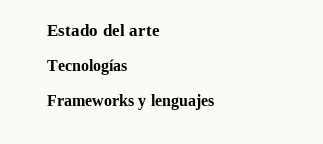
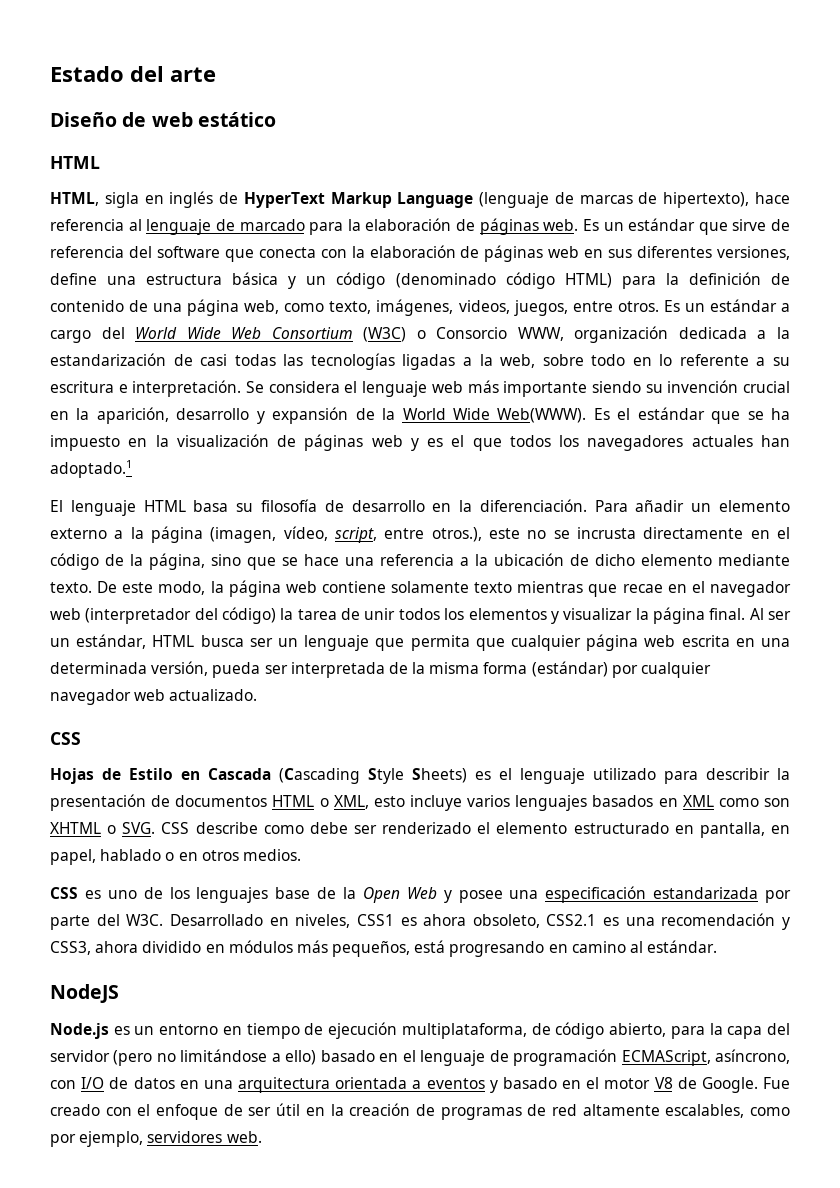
[47,59,127,75] [47,94,214,110] Tecnologías // Frameworks y lenguajes -> [50,112,276,127] [50,156,100,169] [50,191,790,208] [50,218,790,235] [50,245,791,262] [50,272,791,289] [50,299,791,316] [50,326,791,343] [50,353,790,370] [50,380,791,397] [50,407,790,424] [50,434,790,451] [50,460,132,478] [50,499,791,516] [50,526,791,543] [50,553,790,570] [50,580,791,597] [50,607,792,624] [50,634,791,651] [50,661,712,678] [50,689,258,705] [50,732,81,745] [50,768,790,784] [50,794,790,811] [50,822,790,838] [50,849,301,865] [50,886,791,903] [50,913,790,930] [50,940,718,957] [50,984,119,1003] [50,1022,791,1039] [50,1049,790,1066] [50,1077,790,1093] [50,1103,790,1120] [50,1131,262,1147] Diseño de web estático // HTML // HTML, sigla en inglés de HyperText Markup Language (lenguaje de marcas de hipertexto), hace referencia al lenguaje de marcado para la elaboración de páginas web. Es un estándar que sirve de referencia del software que conecta con la elaboración de páginas web en sus diferentes versiones, define una estructura básica y un código (denominado código HTML) para la definición de contenido de una página web, como texto, imágenes, videos, juegos, entre otros. Es un estándar a cargo del World Wide Web Consortium (W3C) o Consorcio WWW, organización dedicada a la estandarización de casi todas las tecnologías ligadas a la web, sobre todo en lo referente a su escritura e interpretación. Se considera el lenguaje web más importante siendo su invención crucial en la aparición, desarrollo y expansión de la World Wide Web(WWW). Es el estándar que se ha impuesto en la visualización de páginas web y es el que todos los navegadores actuales han adoptado.1 // El lenguaje HTML basa su filosofía de desarrollo en la diferenciación. Para añadir un elemento externo a la página (imagen, vídeo, script, entre otros.), este no se incrusta directamente en el código de la página, sino que se hace una referencia a la ubicación de dicho elemento mediante texto. De este modo, la página web contiene solamente texto mientras que recae en el navegador web (interpretador del código) la tarea de unir todos los elementos y visualizar la página final. Al ser un estándar, HTML busca ser un lenguaje que permita que cualquier página web escrita en una determinada versión, pueda ser interpretada de la misma forma (estándar) por cualquier navegador web actualizado. // CSS // Hojas de Estilo en Cascada (Cascading Style Sheets) es el lenguaje utilizado para describir la presentación de documentos HTML o XML, esto incluye varios lenguajes basados en XML como son XHTML o SVG. CSS describe como debe ser renderizado el elemento estructurado en pantalla, en papel, hablado o en otros medios. // CSS es uno de los lenguajes base de la Open Web y posee una especificación estandarizada por parte del W3C. Desarrollado en niveles, CSS1 es ahora obsoleto, CSS2.1 es una recomendación y CSS3, ahora dividido en módulos más pequeños, está progresando en camino al estándar. // NodeJS // Node.js es un entorno en tiempo de ejecución multiplataforma, de código abierto, para la capa del servidor (pero no limitándose a ello) basado en el lenguaje de programación ECMAScript, asíncrono, con I/O de datos en una arquitectura orientada a eventos y basado en el motor V8 de Google. Fue creado con el enfoque de ser útil en la creación de programas de red altamente escalables, como por ejemplo, servidores web.

